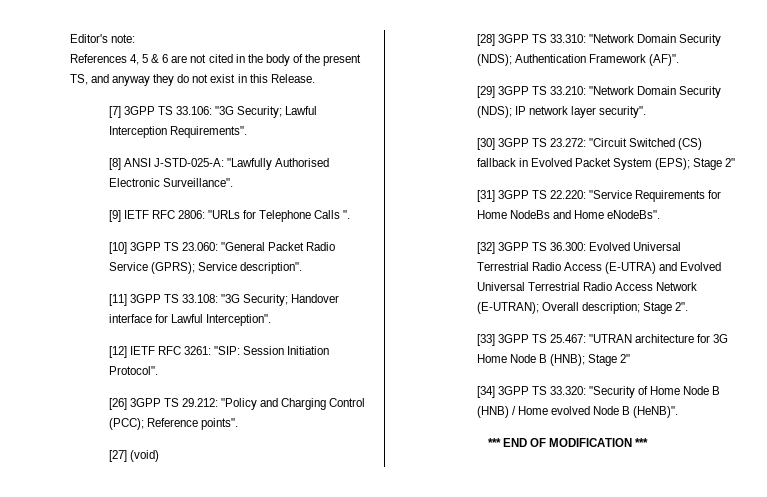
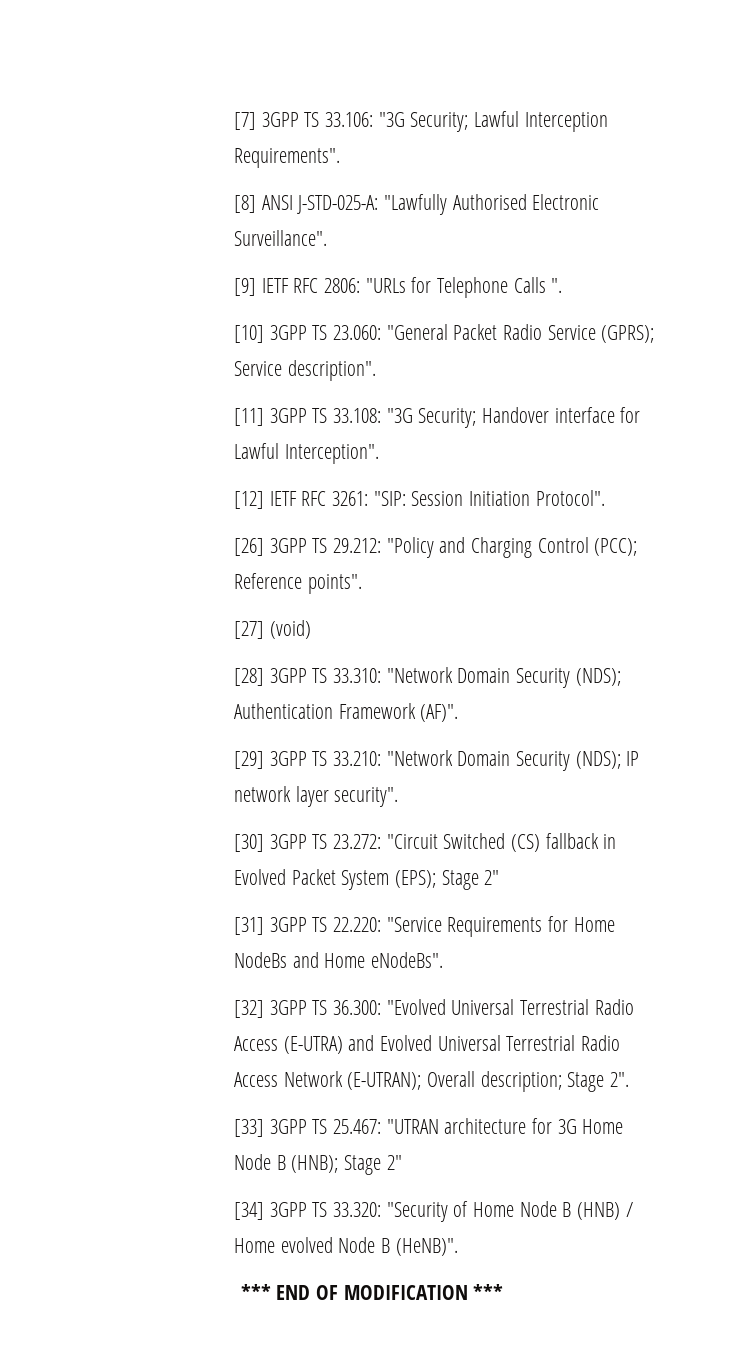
[69,34,135,43] [69,54,362,66] [69,74,315,86] Editor's note: // References 4, 5 & 6 are not cited in the body of the present TS, and anyway they do not exist in this Release. // -> (233, 121) none
[588,242,630,251] Evolved -> [386,999,446,1015] "Evolved

